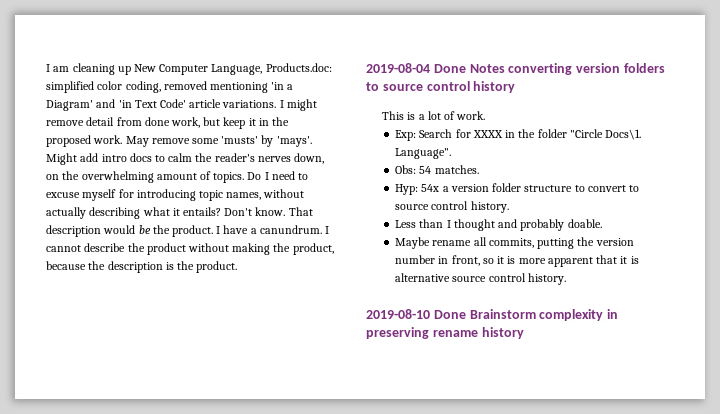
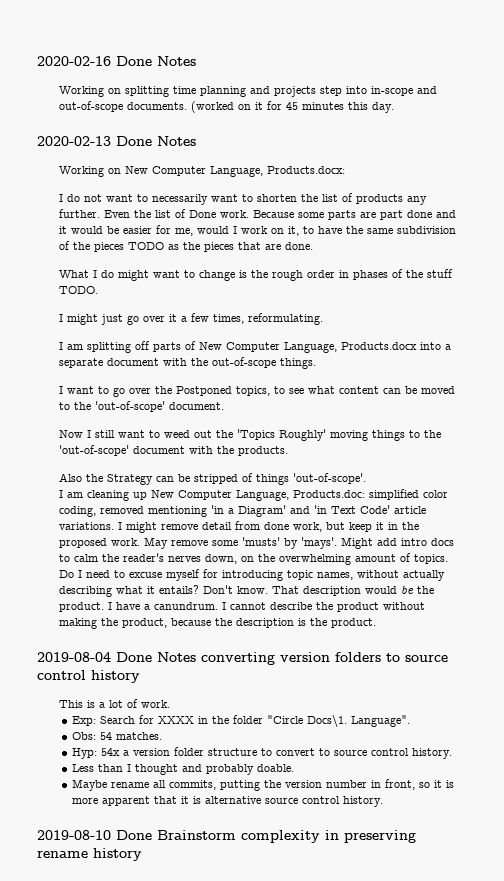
(46, 68) none -> [37,56,196,66] [59,86,438,97] [59,101,395,113] [37,136,196,146] [59,166,346,177] [59,193,428,205] [59,209,457,220] [59,225,457,236] [59,241,314,252] [59,269,454,281] [59,286,99,294] [59,313,324,325] [59,341,452,353] [59,357,317,369] [59,386,456,397] [59,401,225,412] [59,429,442,441] [59,445,289,456] [59,473,367,485] 2020-02-16 Done Notes // Working on splitting time planning and projects step into in-scope and out-of-scope documents. (worked on it for 45 minutes this day. // 2020-02-13 Done Notes // Working on New Computer Language, Products.docx: // I do not want to necessarily want to shorten the list of products any further. Even the list of Done work. Because some parts are part done and it would be easier for me, would I work on it, to have the same subdivision of the pieces TODO as the pieces that are done. // What I do might want to change is the rough order in phases of the stuff TODO. // I might just go over it a few times, reformulating. // I am splitting off parts of New Computer Language, Products.docx into a separate document with the out-of-scope things. // I want to go over the Postponed topics, to see what content can be moved to the 'out-of-scope' document. // Now I still want to weed out the 'Topics Roughly' moving things to the 'out-of-scope' document with the products. // Also the Strategy can be stripped of things 'out-of-scope'. //

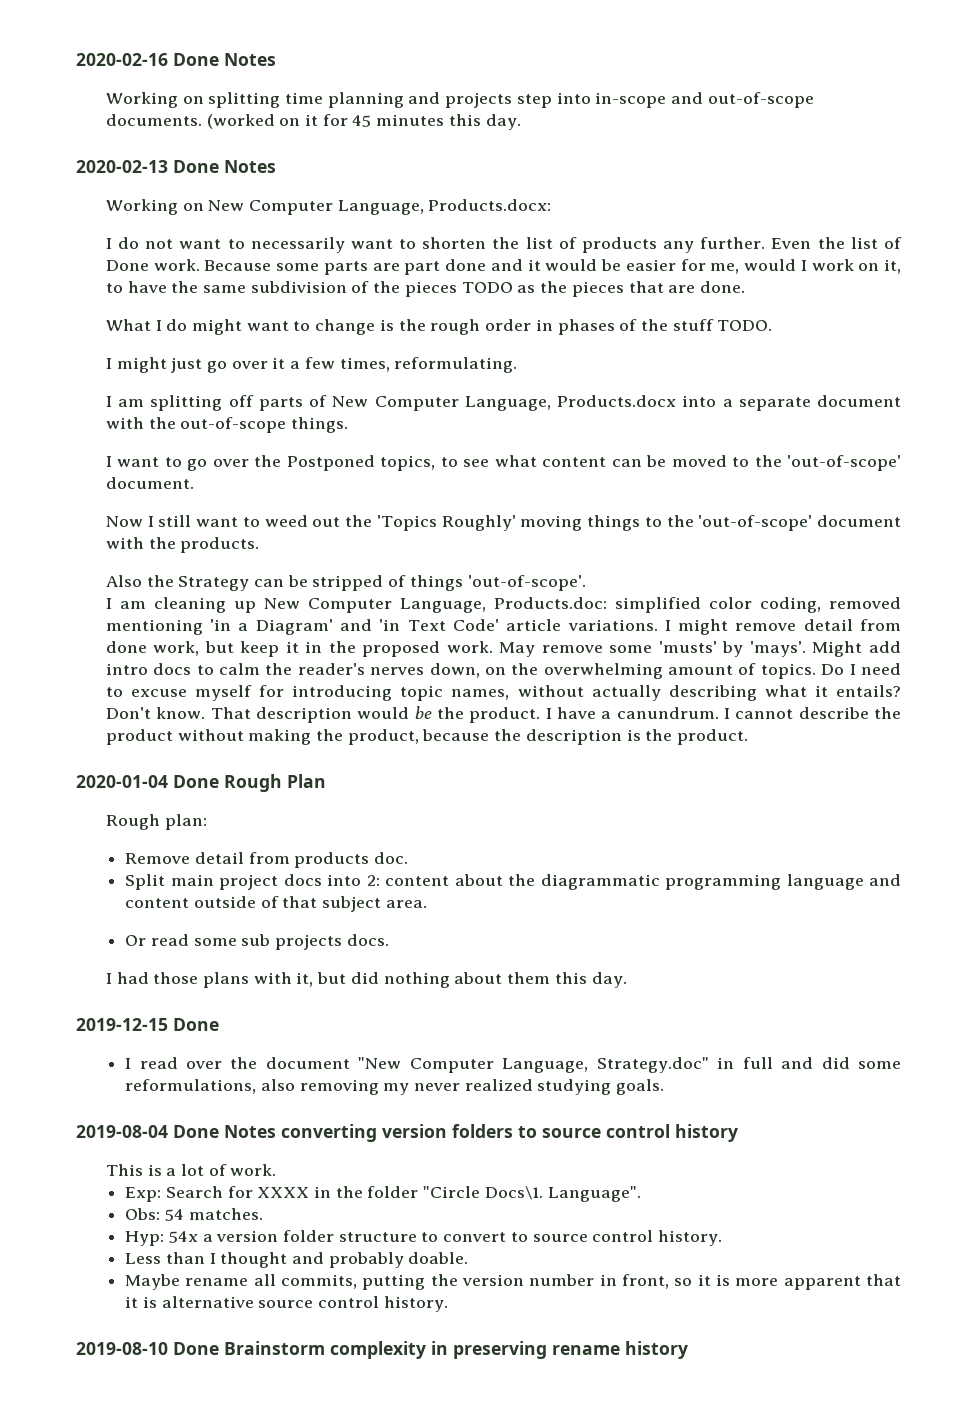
(377, 623) none -> [76,774,326,792] [105,814,207,830] [125,852,408,868] [125,874,901,890] [125,896,427,912] [125,934,389,950] [105,972,627,988] [76,1018,219,1031] [125,1057,901,1073] [125,1079,665,1095] // 2020-01-04 Done Rough Plan // Rough plan: // Remove detail from products doc. // Split main project docs into 2: content about the diagrammatic programming language and content outside of that subject area. // Or read some sub projects docs. // I had those plans with it, but did nothing about them this day. // 2019-12-15 Done // I read over the document "New Computer Language, Strategy.doc" in full and did some reformulations, also removing my never realized studying goals.

